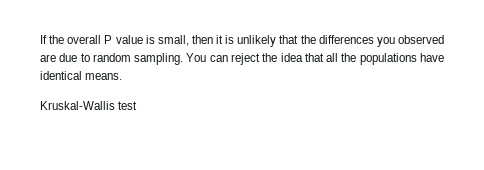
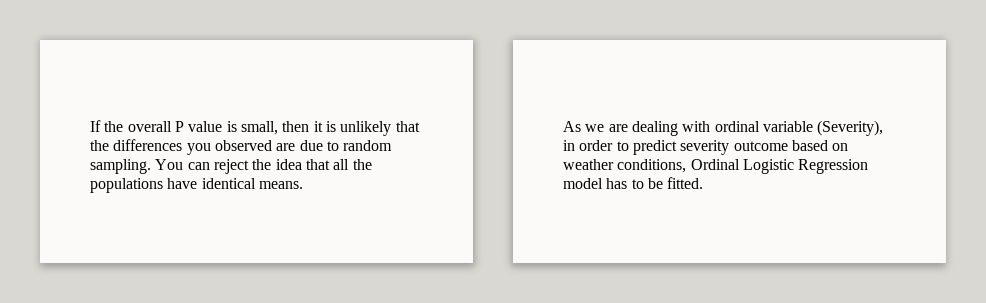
[40,101,138,110] Kruskal-Wallis test -> [563,120,884,136] [563,140,849,155] [563,159,869,174] [563,177,704,189] As we are dealing with ordinal variable (Severity), in order to predict severity outcome based on weather conditions, Ordinal Logistic Regression model has to be fitted.

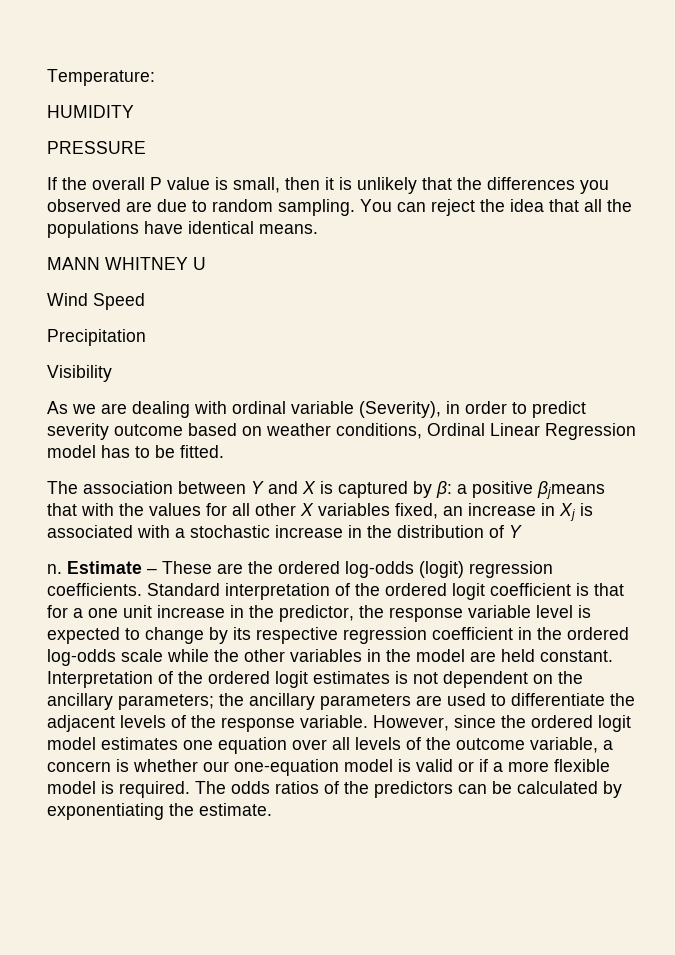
(90, 126) none -> [47,69,155,86] [47,105,134,118] [47,141,146,154] Temperature: // HUMIDITY // PRESSURE //
(303, 185) none -> [47,257,206,270] [47,293,145,310] [47,329,146,346] [47,365,112,382] // MANN WHITNEY U // Wind Speed // Precipitation // Visibility
[742,159,794,174] Logistic -> [490,423,540,436] Linear
(704, 183) none -> [47,481,605,499] [47,503,593,521] [47,525,522,538] [47,561,553,578] [47,583,624,600] [47,605,591,622] [47,627,629,644] [47,649,613,666] [47,671,583,688] [47,693,635,710] [47,715,631,732] [47,737,613,754] [47,759,610,776] [47,781,622,798] [47,803,272,820] // The association between Y and X is captured by β: a positive βjmeans that with the values for all other X variables fixed, an increase in Xj is associated with a stochastic increase in the distribution of Y // n. Estimate – These are the ordered log-odds (logit) regression coefficients. Standard interpretation of the ordered logit coefficient is that for a one unit increase in the predictor, the response variable level is expected to change by its respective regression coefficient in the ordered log-odds scale while the other variables in the model are held constant. Interpretation of the ordered logit estimates is not dependent on the ancillary parameters; the ancillary parameters are used to differentiate the adjacent levels of the response variable. However, since the ordered logit model estimates one equation over all levels of the outcome variable, a concern is whether our one-equation model is valid or if a more flexible model is required. The odds ratios of the predictors can be calculated by exponentiating the estimate.

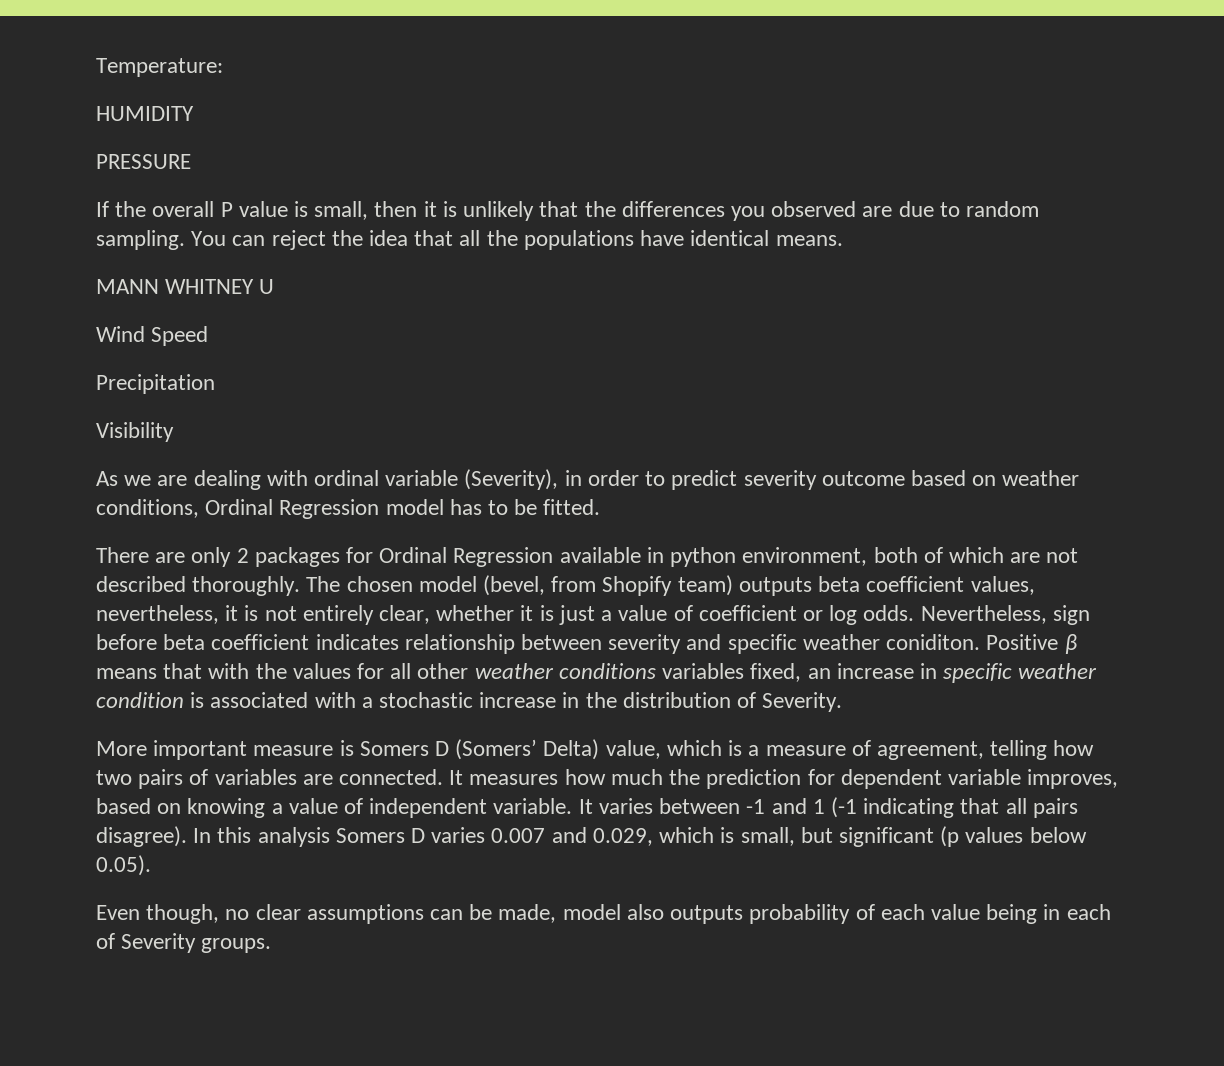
[490,423,540,436] Linear -> (274, 507) none
[47,481,605,499] The association between Y and X is captured by β: a positive βjmeans -> [96,547,1079,567] [96,575,1035,596] [96,605,1090,625] [96,634,1077,654] [96,668,157,679] There are only 2 packages for Ordinal Regression available in python environment, both of which are not described thoroughly. The chosen model (bevel, from Shopify team) outputs beta coefficient values, nevertheless, it is not entirely clear, whether it is just a value of coefficient or log odds. Nevertheless, sign before beta coefficient indicates relationship between severity and specific weather coniditon. Positive β means
[300,503,314,516] X -> [474,663,656,679] weather conditions
[559,503,575,521] Xj -> [943,663,1098,683] [96,692,184,708] specific weather condition
[509,525,522,538] [47,561,553,578] [47,583,624,600] [47,605,591,622] [47,627,629,644] [47,649,613,666] [47,671,583,688] [47,693,635,710] [47,715,631,732] [47,737,613,754] [47,759,610,776] [47,781,622,798] [47,803,272,820] Y // n. Estimate – These are the ordered log-odds (logit) regression coefficients. Standard interpretation of the ordered logit coefficient is that for a one unit increase in the predictor, the response variable level is expected to change by its respective regression coefficient in the ordered log-odds scale while the other variables in the model are held constant. Interpretation of the ordered logit estimates is not dependent on the ancillary parameters; the ancillary parameters are used to differentiate the adjacent levels of the response variable. However, since the ordered logit model estimates one equation over all levels of the outcome variable, a concern is whether our one-equation model is valid or if a more flexible model is required. The odds ratios of the predictors can be calculated by exponentiating the estimate. -> [762,692,843,712] [96,739,1095,760] [96,769,1119,789] [96,797,1078,818] [96,826,1087,847] [96,855,151,876] [96,904,1111,924] [96,933,272,953] Severity. // More important measure is Somers D (Somers’ Delta) value, which is a measure of agreement, telling how two pairs of variables are connected. It measures how much the prediction for dependent variable improves, based on knowing a value of independent variable. It varies between -1 and 1 (-1 indicating that all pairs disagree). In this analysis Somers D varies 0.007 and 0.029, which is small, but significant (p values below 0.05). // Even though, no clear assumptions can be made, model also outputs probability of each value being in each of Severity groups.

